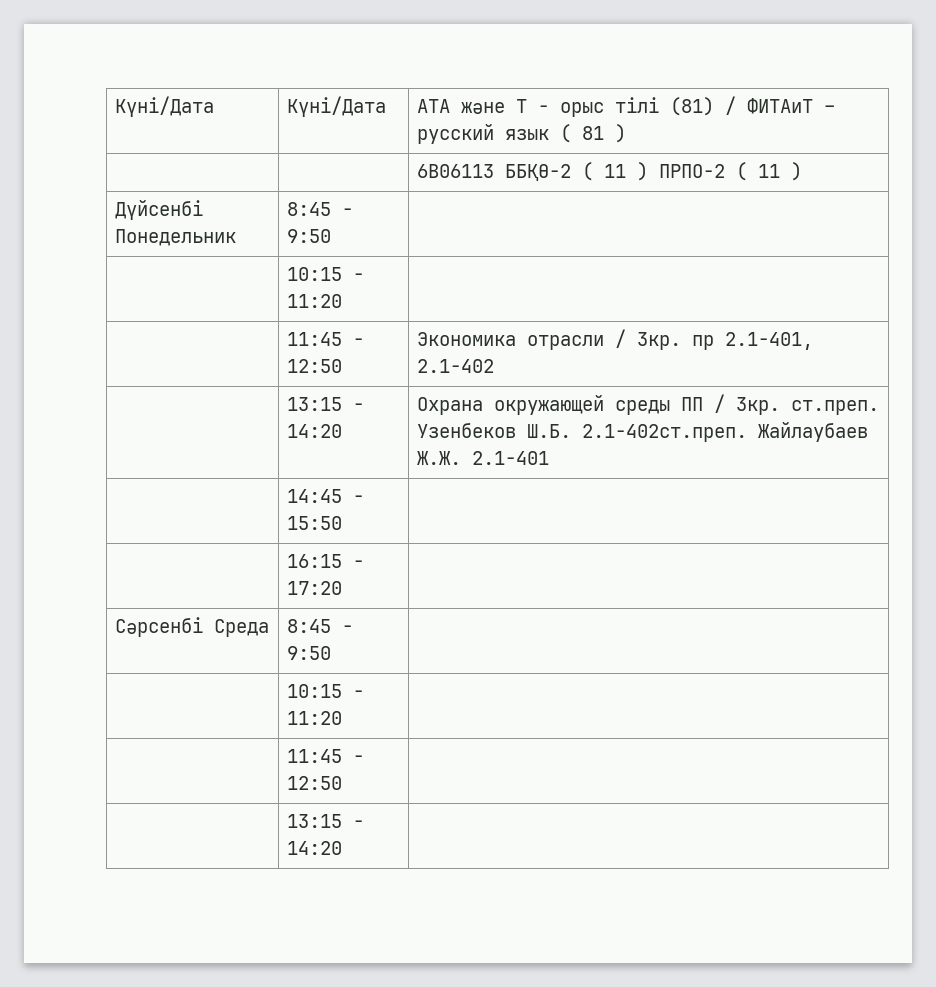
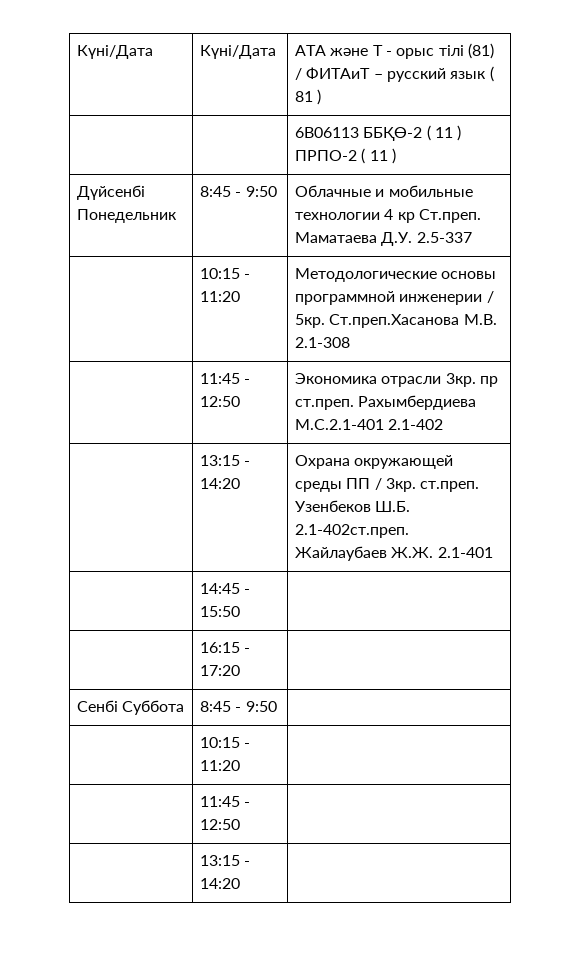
[286,267,364,281] [286,294,342,308] // | 10:15 - 11:20 | -> [295,185,473,197] [295,209,481,223] [295,232,472,246] [200,268,251,279] [200,291,241,302] [295,268,497,282] [295,291,494,305] [295,314,497,328] [295,337,351,348] Облачные и мобильные технологии 4 кр Ст.преп. Маматаева Д.У. 2.5-337 // | 10:15 - 11:20 | Методологические основы программной инженерии / 5кр. Ст.преп.Хасанова М.В. 2.1-308
[614,329,626,348] / -> (442, 381) none
[724,332,813,350] 2.1-401, -> [295,395,477,410] [295,419,385,430] ст.преп. Рахымбердиева М.С.2.1-401
[114,617,269,637] Сәрсенбі Среда -> [77,700,185,715] Сенбі Суббота

